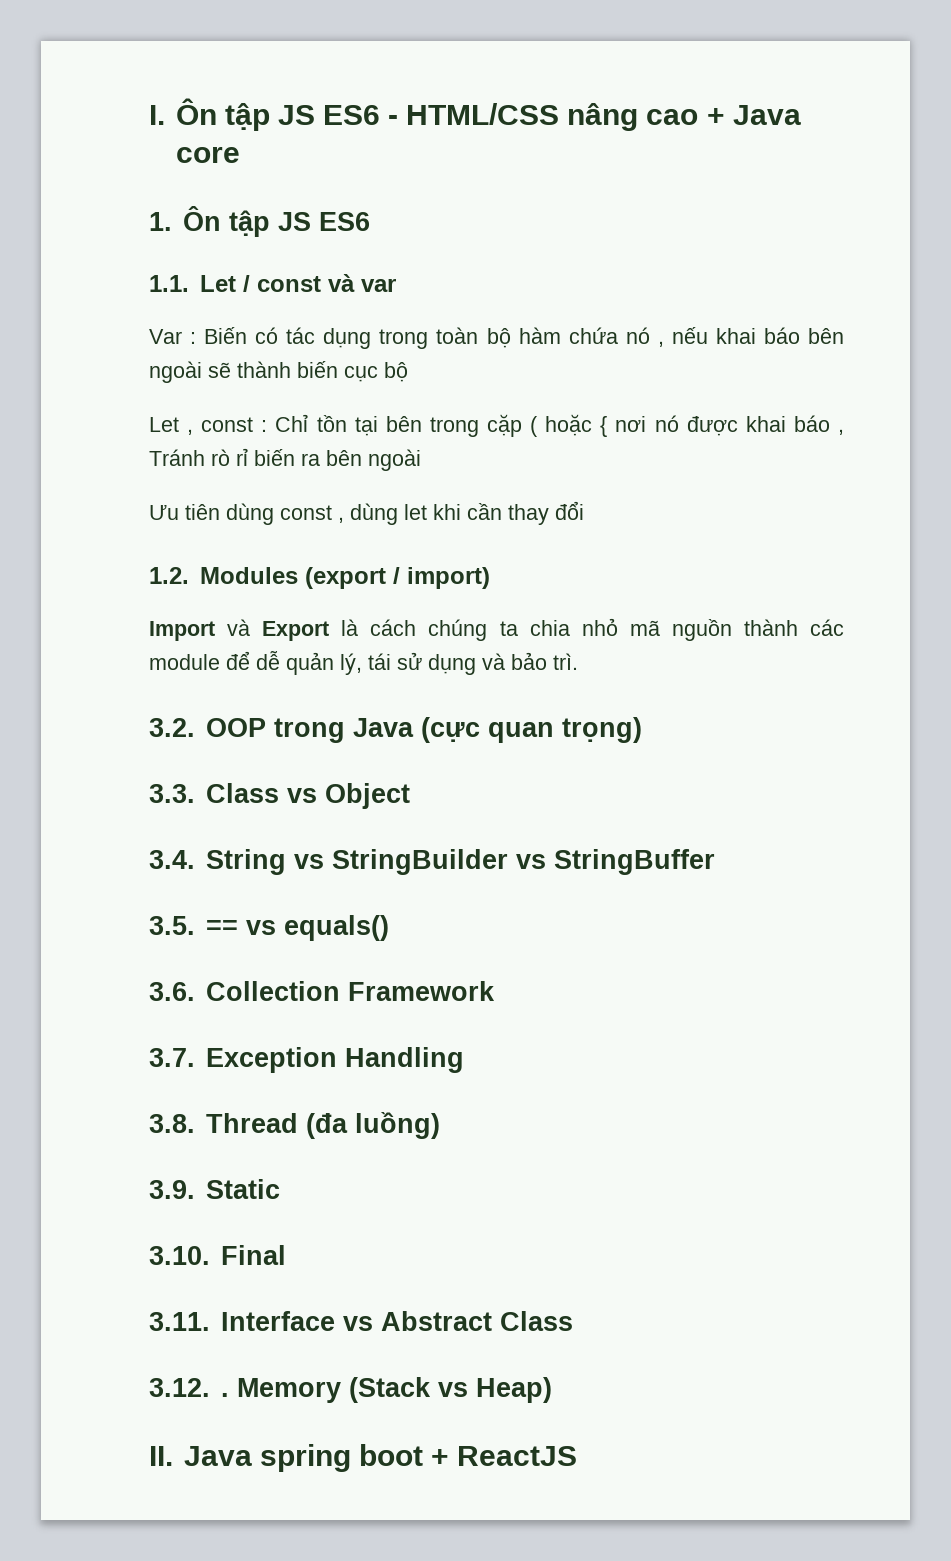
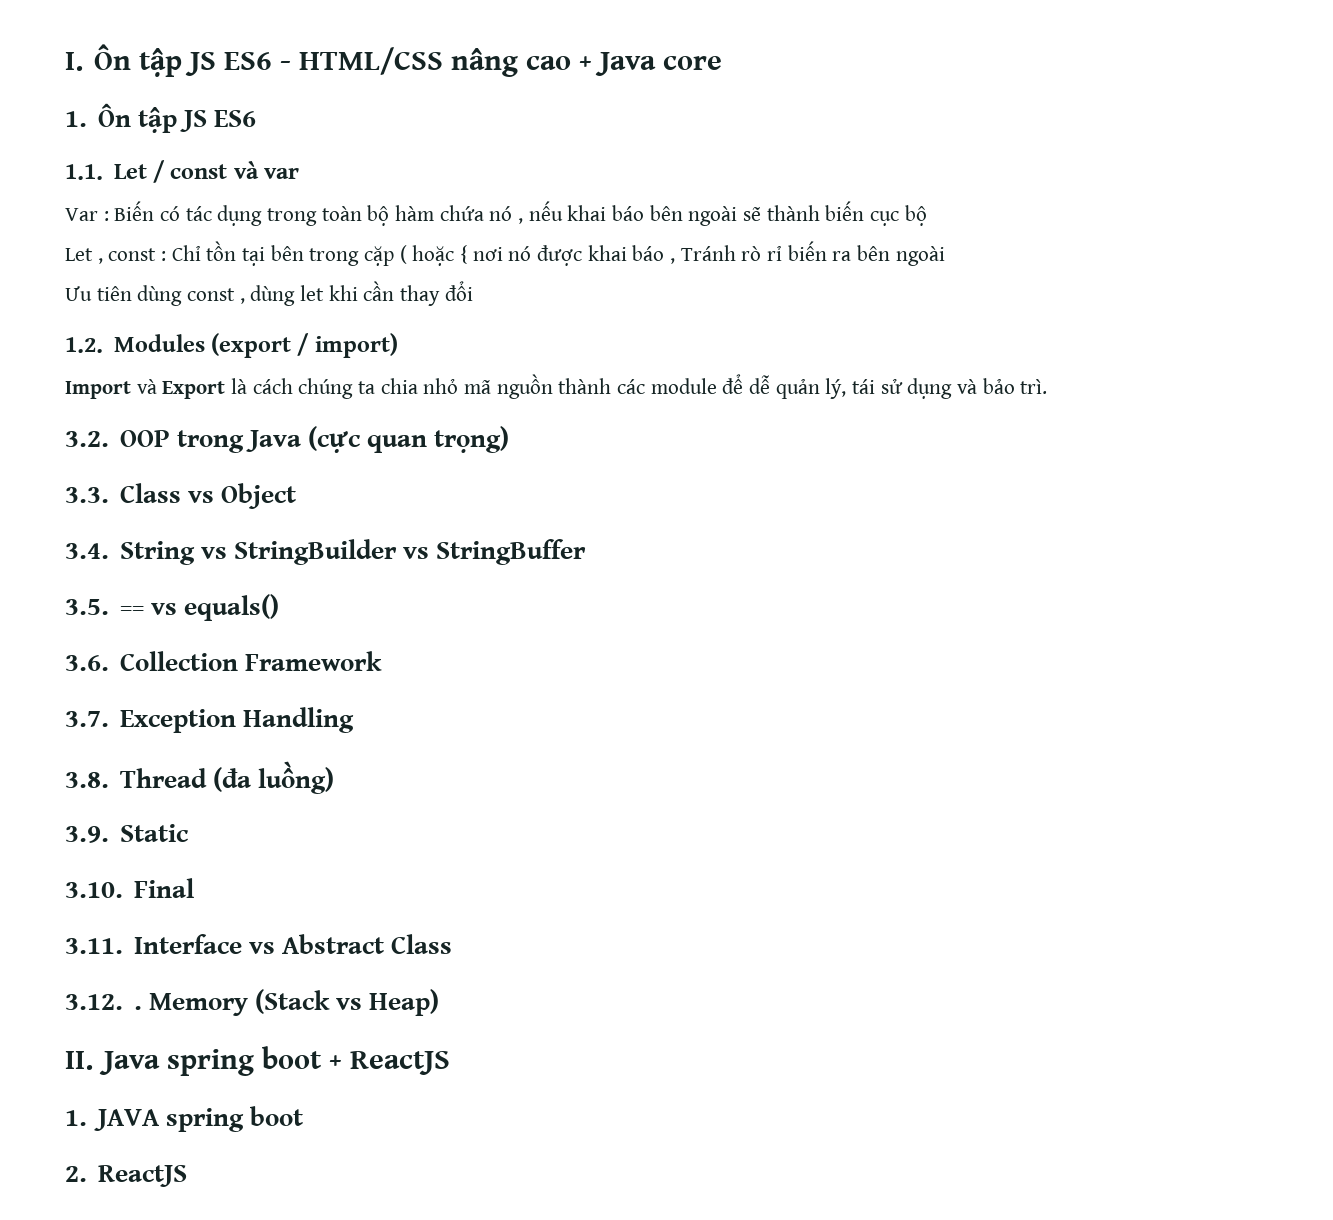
(578, 1456) none -> [65,1106,303,1132] [65,1165,187,1187] // 1. JAVA spring boot // 2. ReactJS

